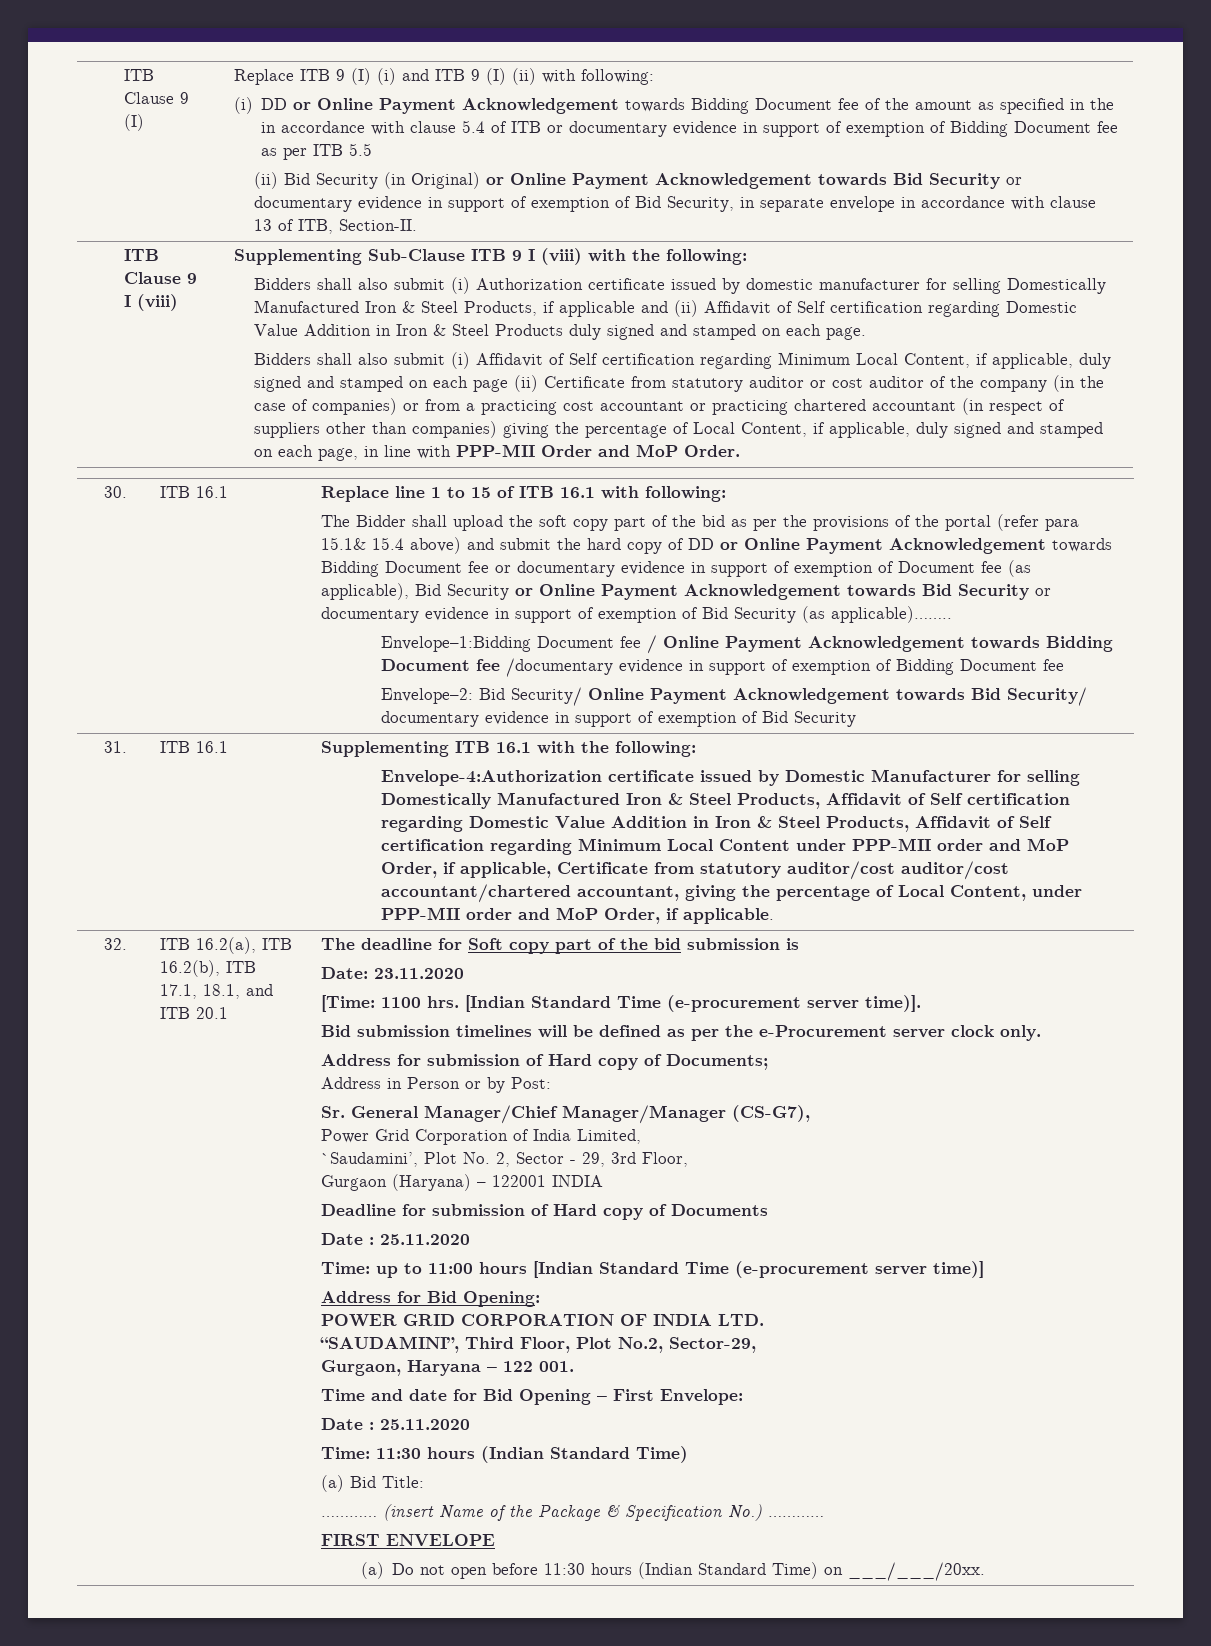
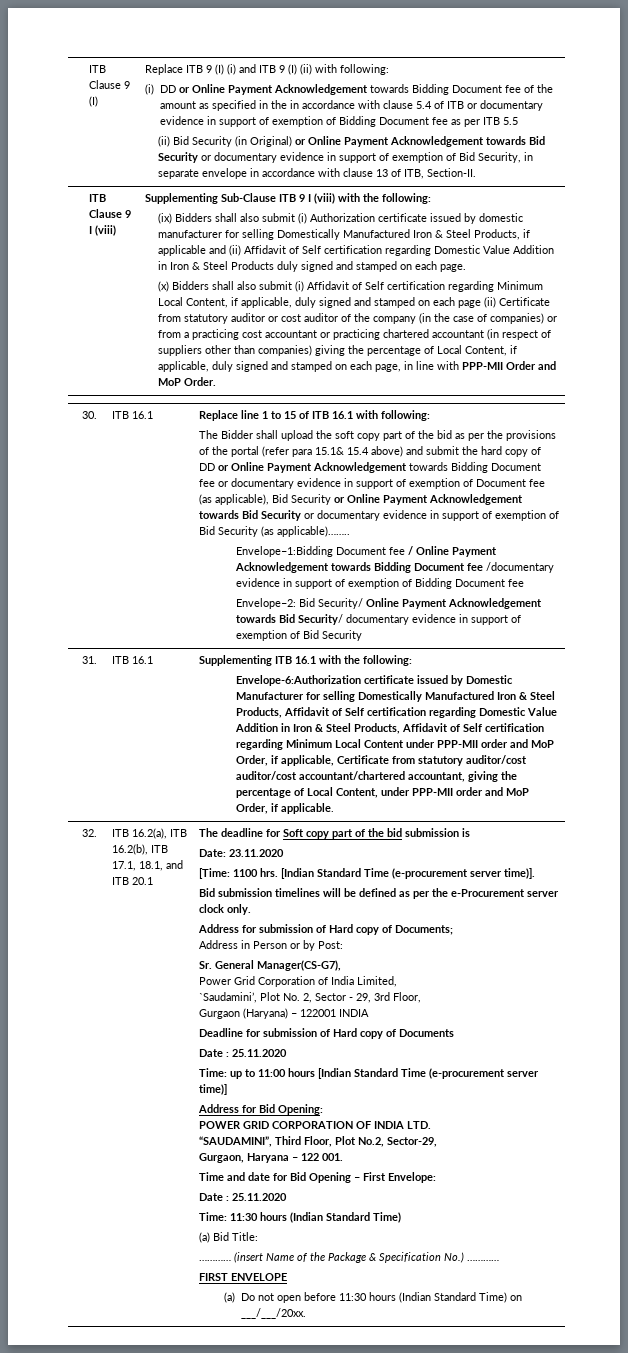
(748, 257) none -> [157,213,172,224] (ix)
(866, 333) none -> [157,281,169,292] (x)
[380,770,602,786] Envelope-4:Authorization -> [236,675,362,686] Envelope-6:Authorization
[424,1105,811,1124] Manager/Chief Manager/Manager (CS-G7), -> [257,960,342,971] Manager(CS-G7),

